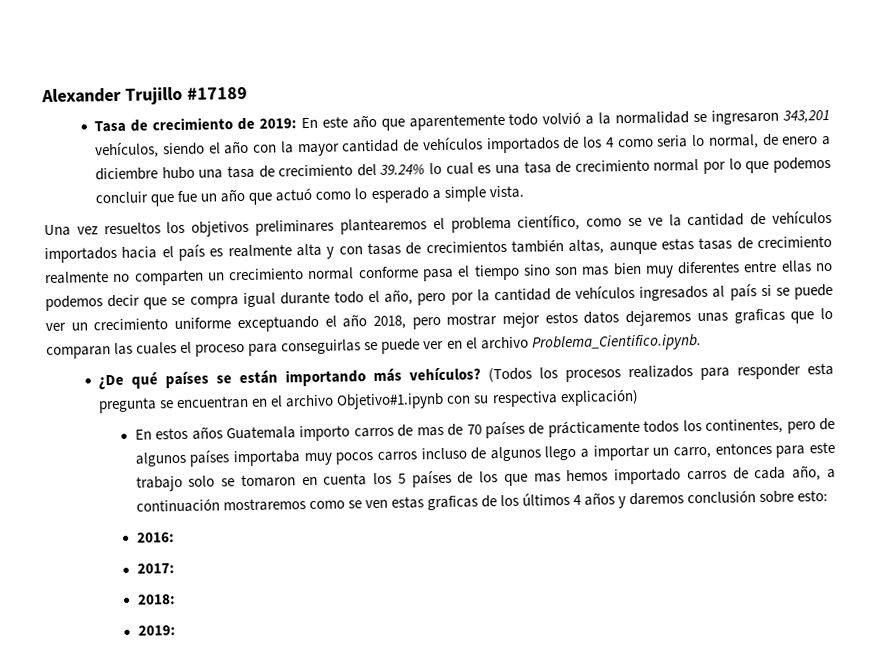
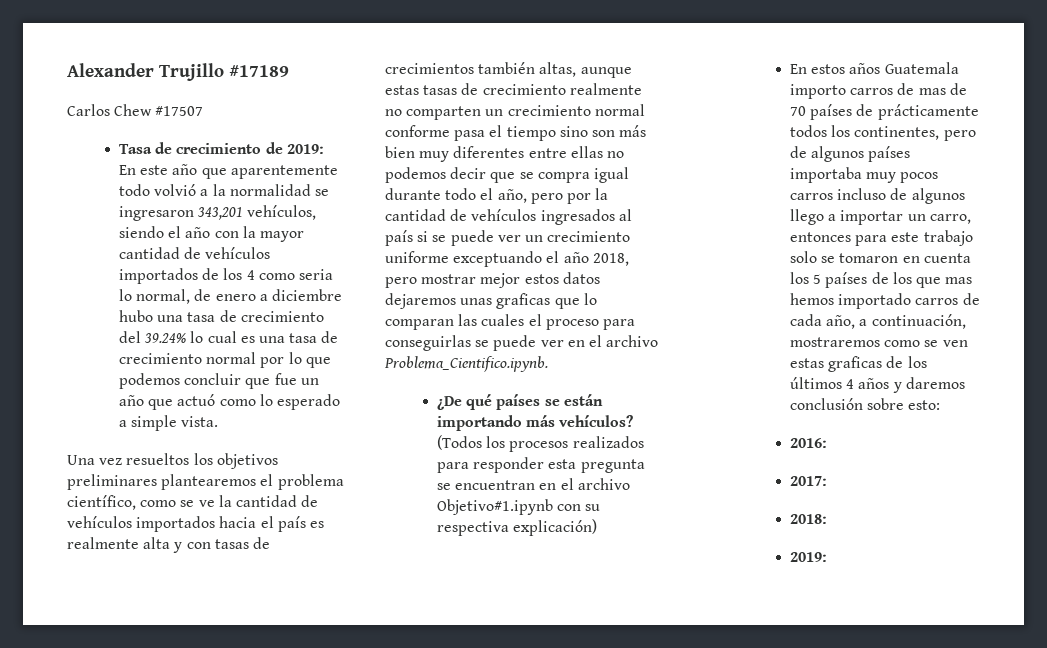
(248, 93) none -> [67,104,204,116] // Carlos Chew #17507
[581,266,610,276] mas -> [619,125,647,137] más
[135,498,220,513] continuación -> [871,314,966,329] continuación,

